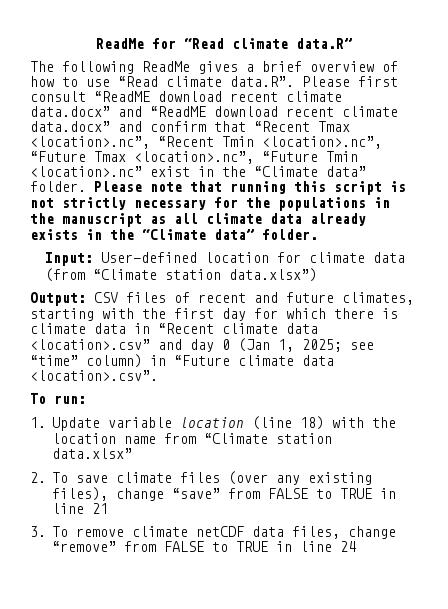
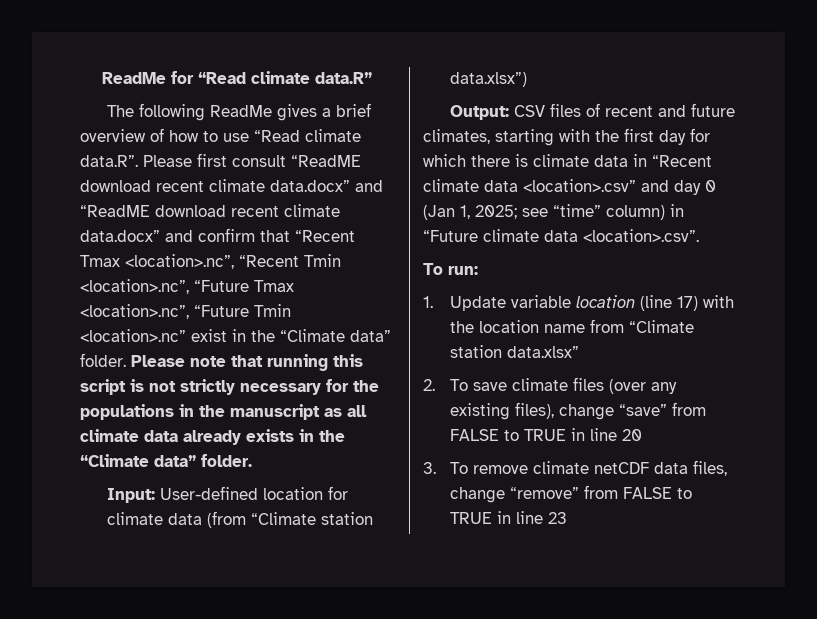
[299,416,324,430] 18) -> [677,296,699,311] 17)
[91,503,108,514] 21 -> [622,429,643,441] 20
[339,541,356,552] 24 -> [548,512,568,524] 23

